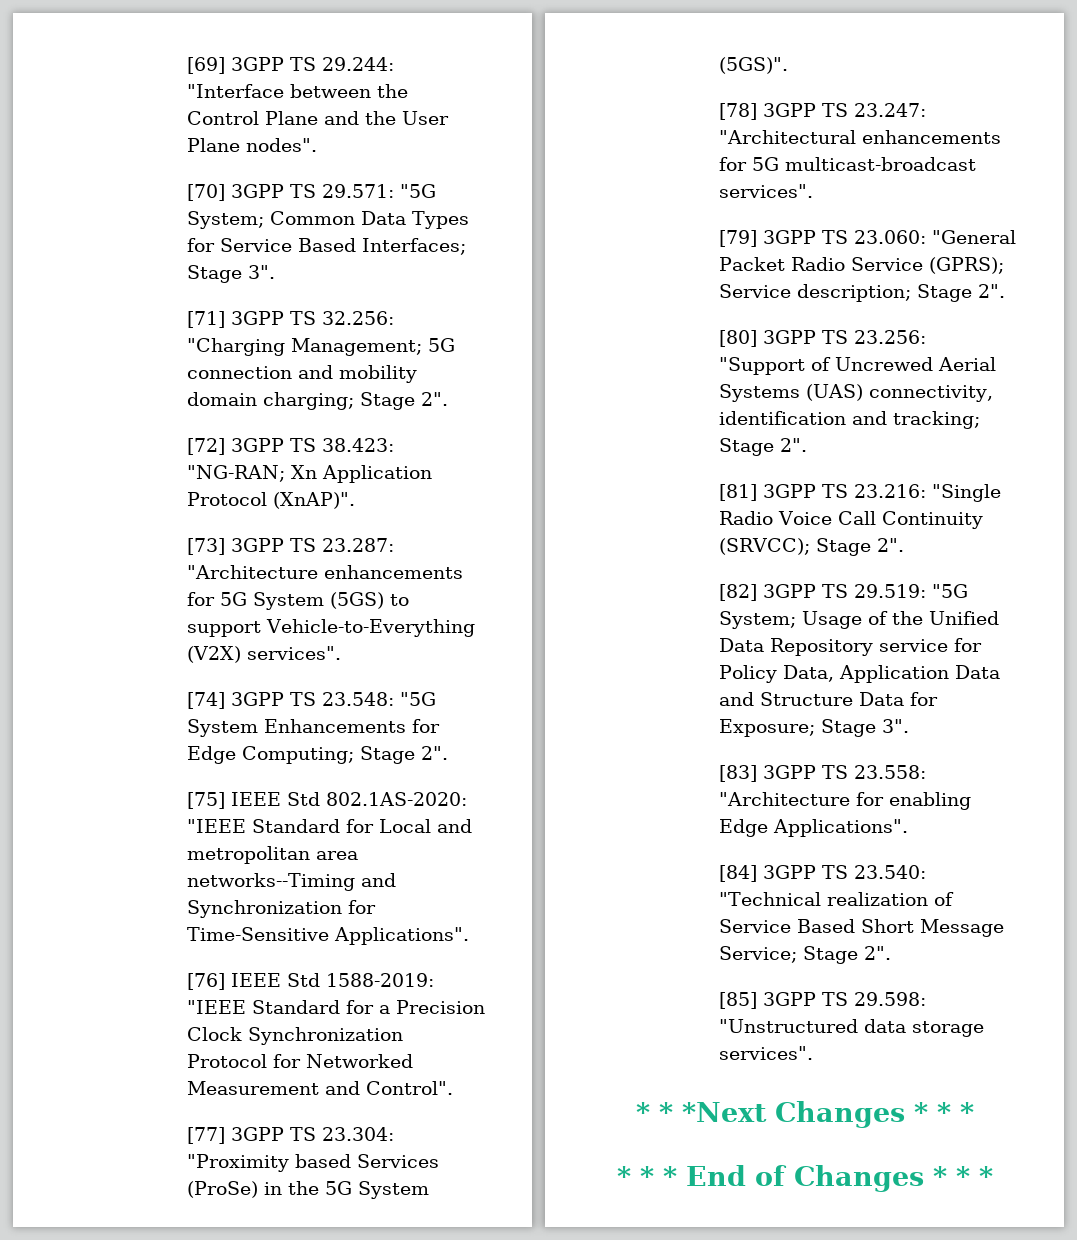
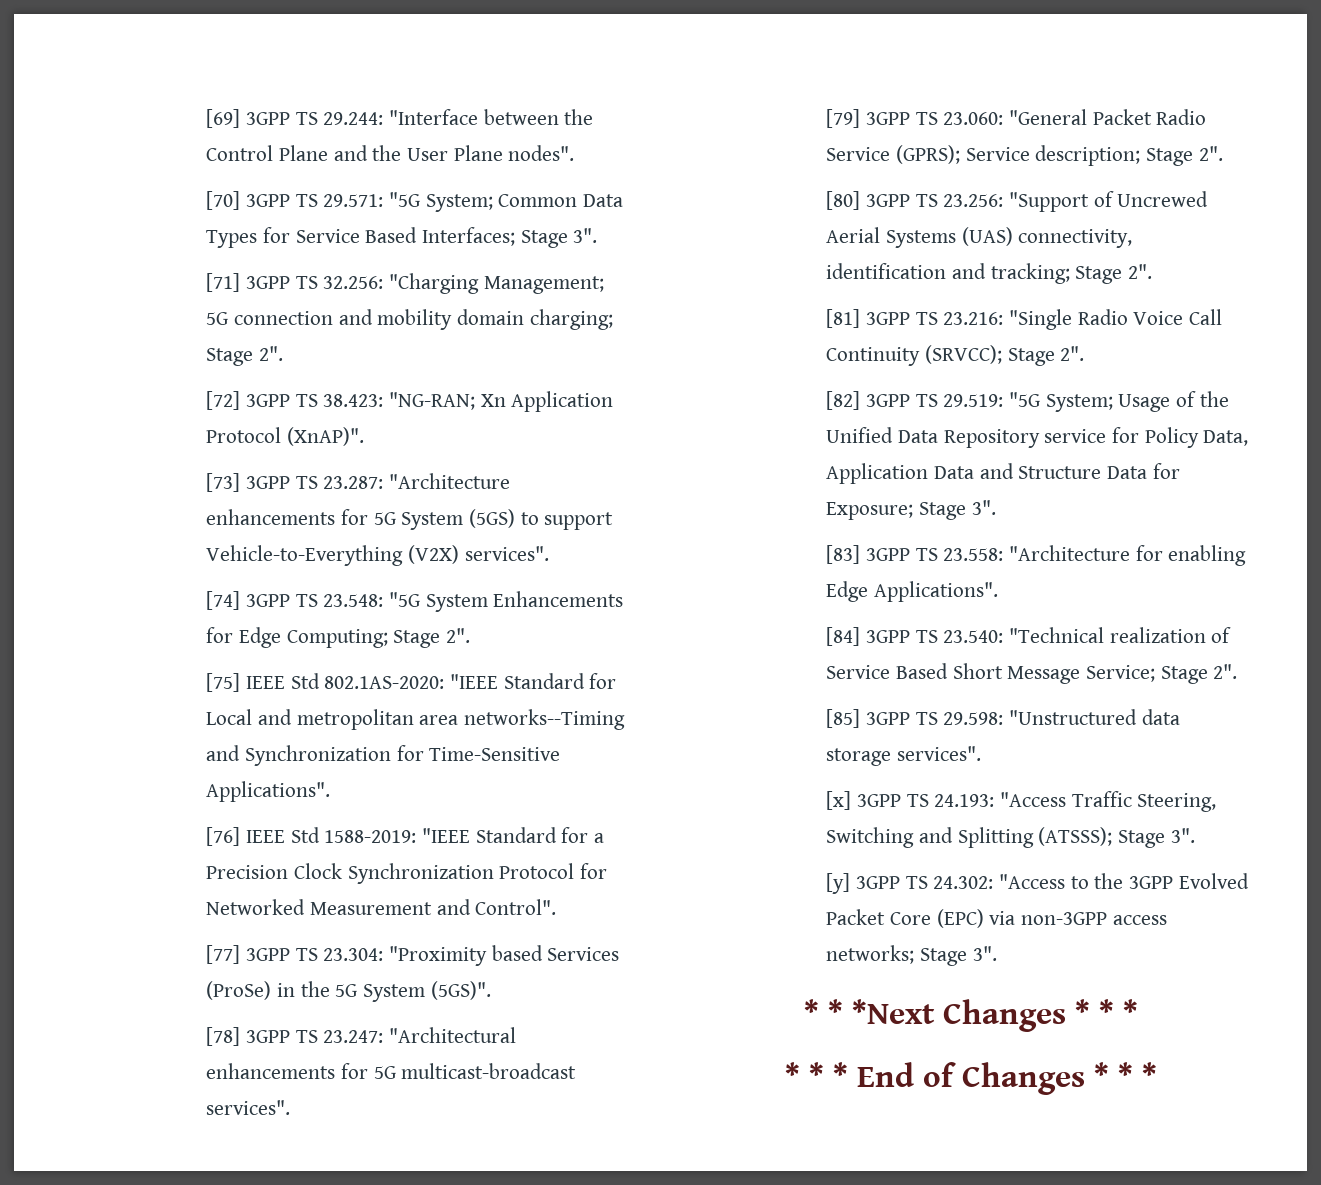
(814, 1053) none -> [826,791,1217,812] [826,827,1195,848] [826,873,1249,894] [826,909,1167,928] [826,945,997,966] // [x] 3GPP TS 24.193: "Access Traffic Steering, Switching and Splitting (ATSSS); Stage 3". // [y] 3GPP TS 24.302: "Access to the 3GPP Evolved Packet Core (EPC) via non-3GPP access networks; Stage 3".

